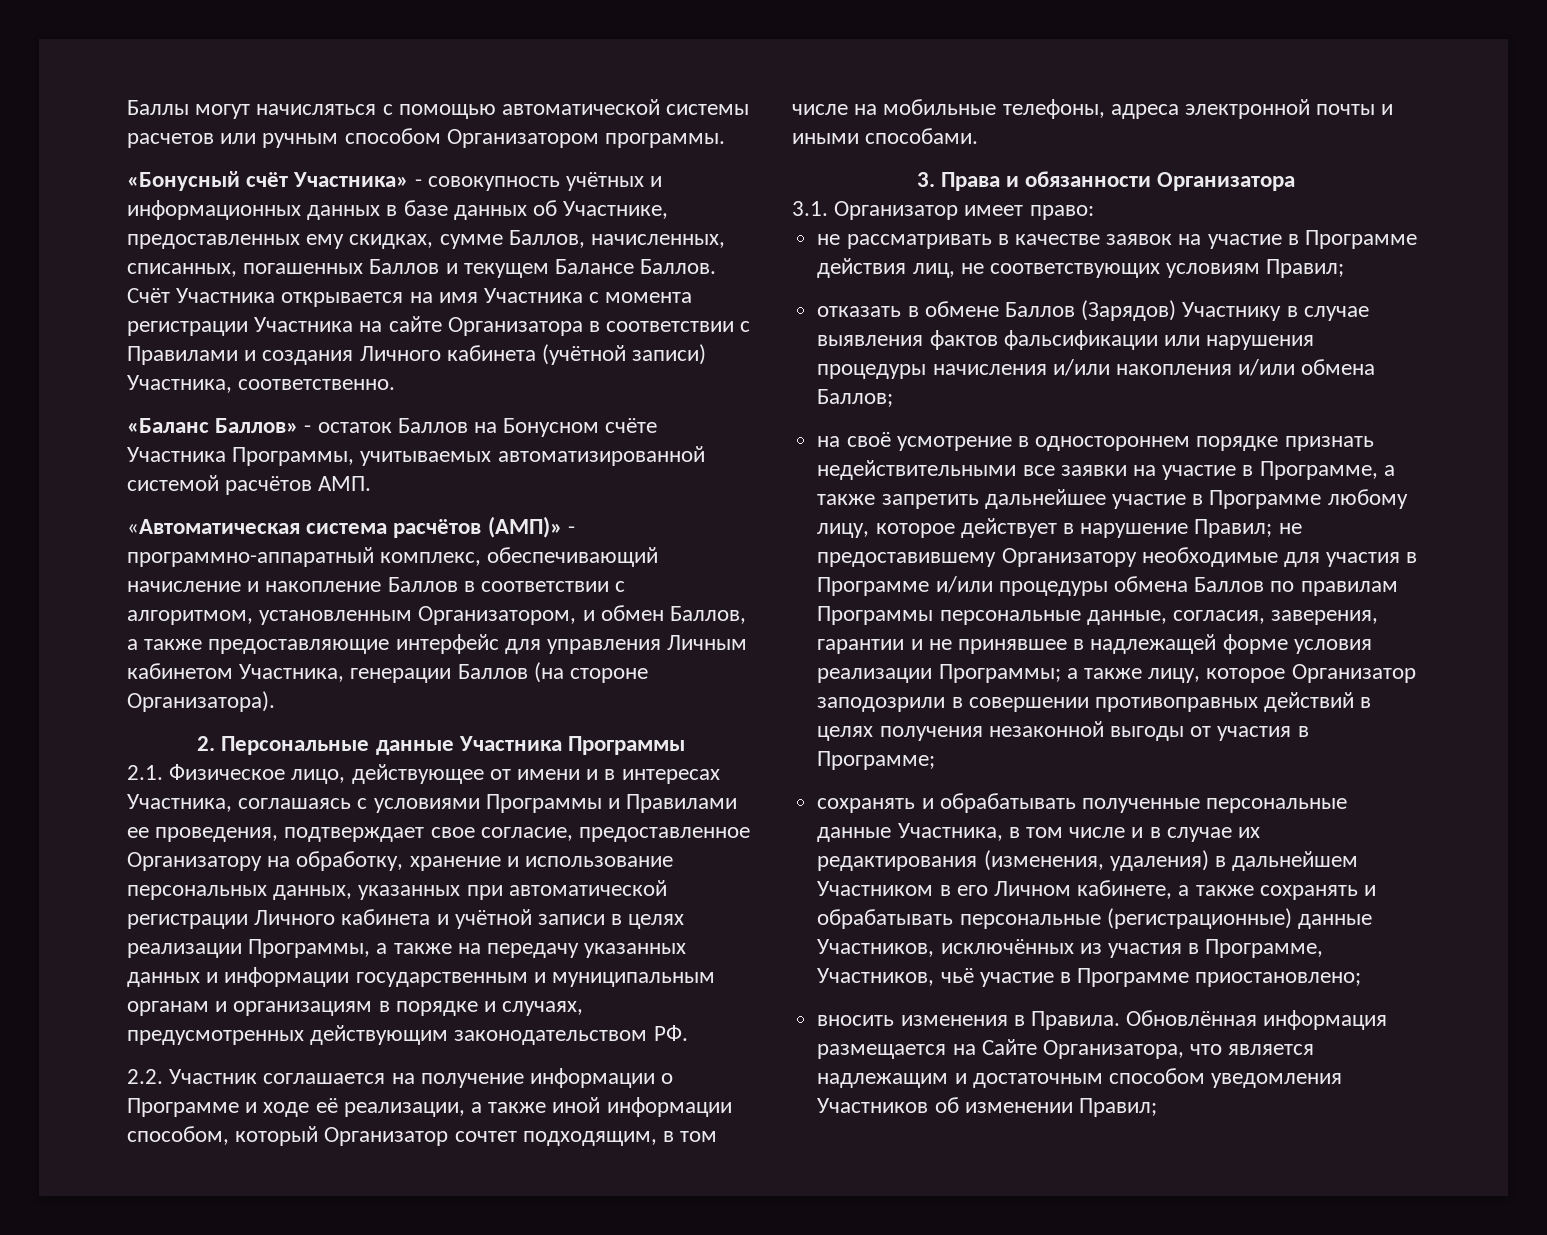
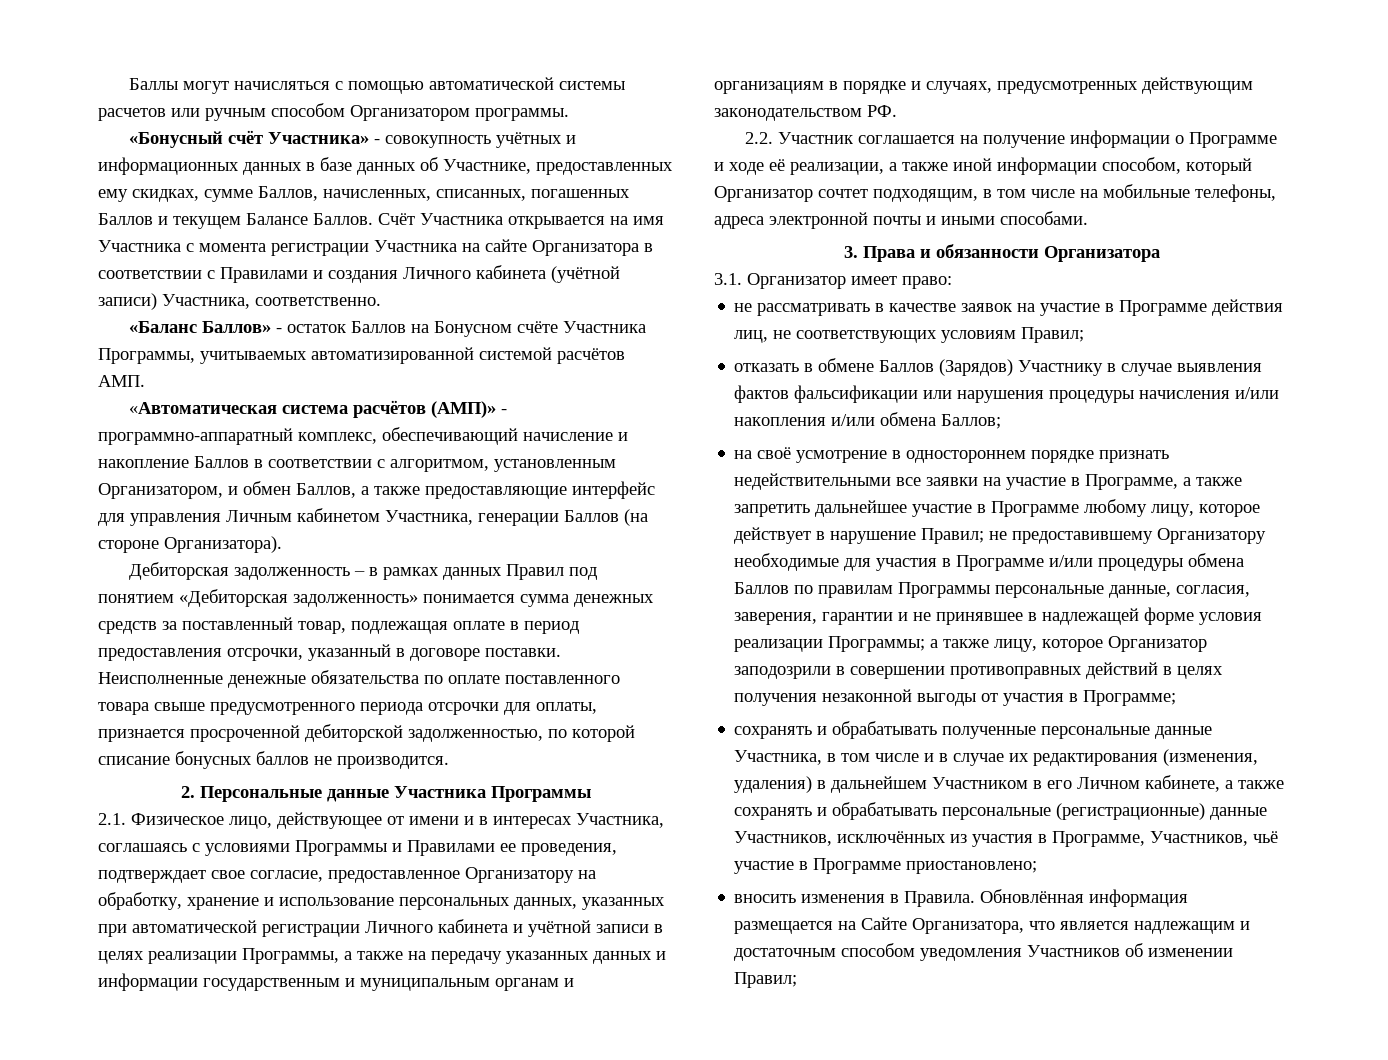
(275, 701) none -> [129,562,598,580] [98,589,654,607] [98,617,579,634] [98,644,561,661] [98,670,620,688] [98,702,597,715] [98,724,635,742] [98,751,449,769] // Дебиторская задолженность – в рамках данных Правил под понятием «Дебиторская задолженность» понимается сумма денежных средств за поставленный товар, подлежащая оплате в период предоставления отсрочки, указанный в договоре поставки. Неисполненные денежные обязательства по оплате поставленного товара свыше предусмотренного периода отсрочки для оплаты, признается просроченной дебиторской задолженностью, по которой списание бонусных баллов не производится.

